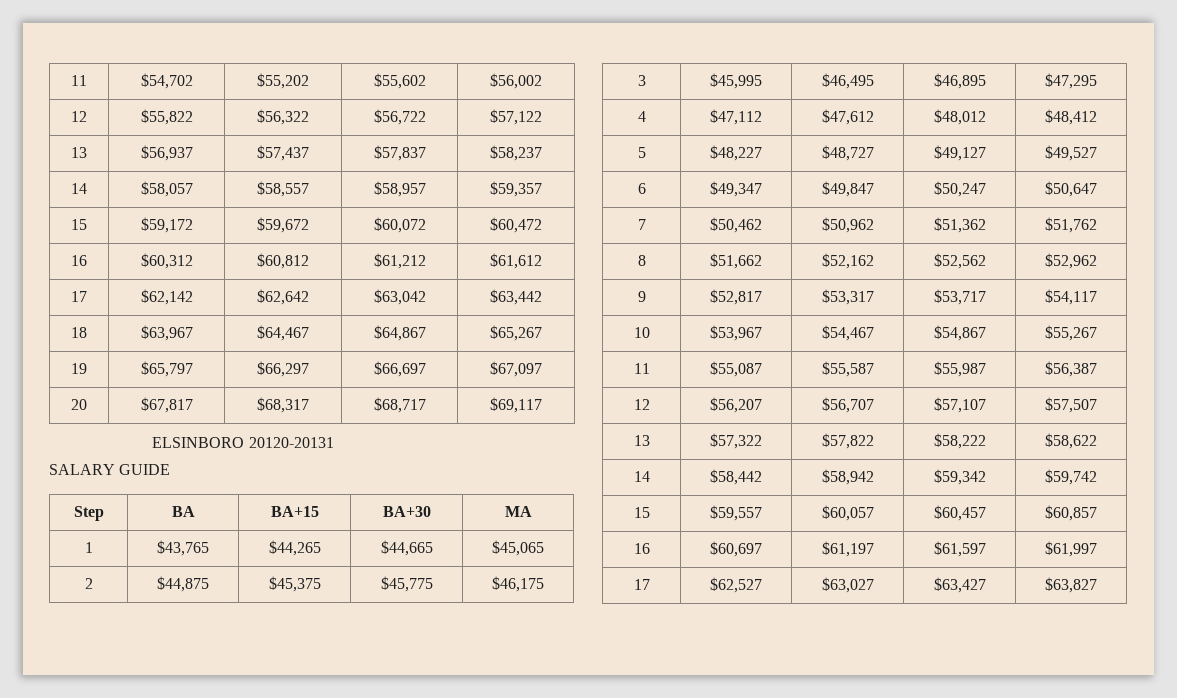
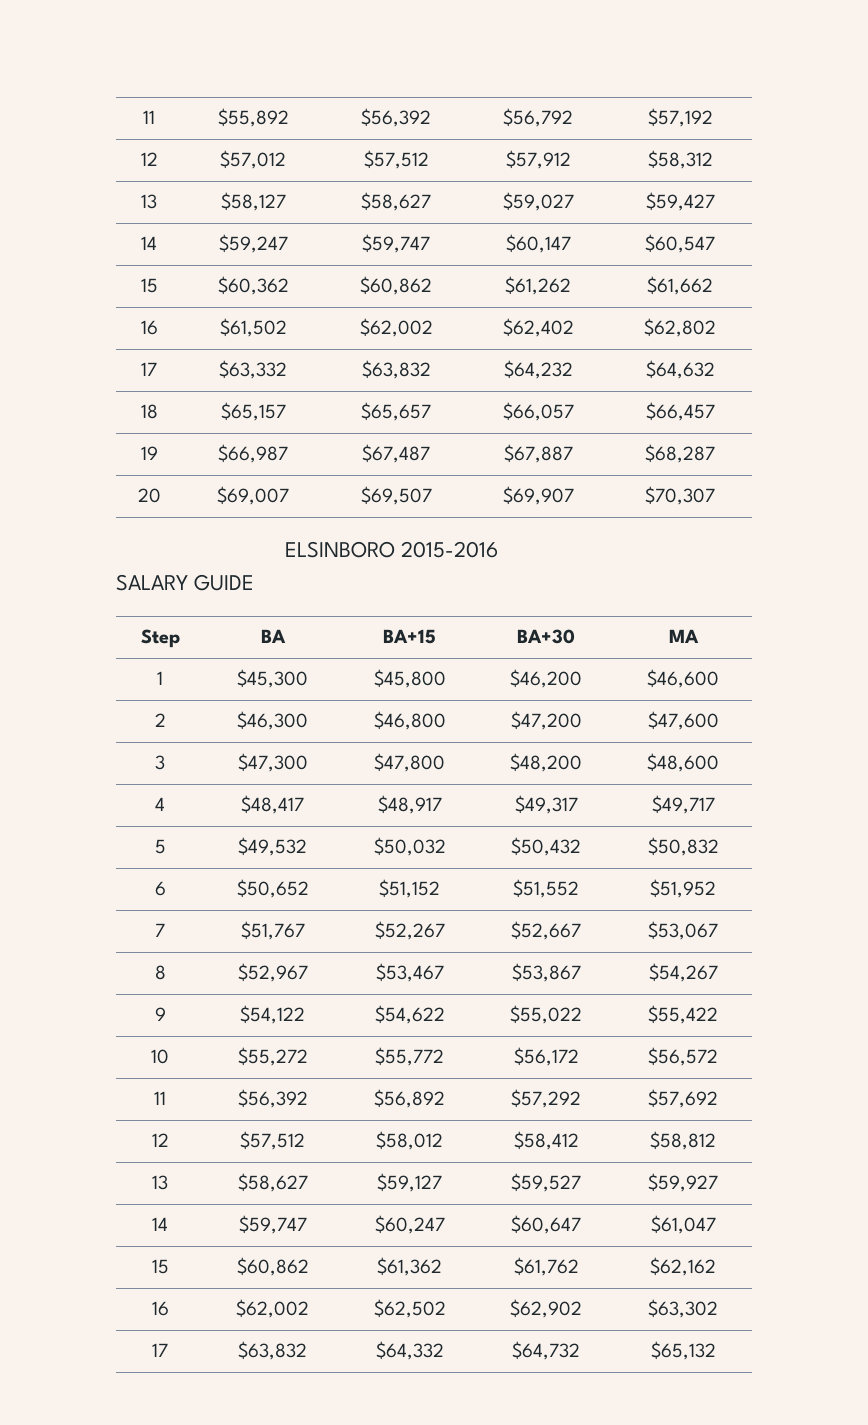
[71,75,87,86] [140,73,193,89] [257,73,309,89] [373,73,426,89] [490,73,542,89] [71,111,87,122] [140,109,193,125] [257,109,309,125] [373,109,426,125] [490,109,542,125] [71,147,87,158] [140,145,193,161] [257,145,309,161] [373,145,426,161] [490,145,542,161] [71,183,87,194] [140,181,193,197] [257,181,309,197] [373,181,426,197] [490,181,542,197] [71,219,87,230] [140,217,193,233] [257,217,309,233] [373,217,426,233] [490,217,542,233] [71,255,87,266] [140,253,193,269] [257,253,309,269] [373,253,426,269] [490,253,542,269] [71,291,87,302] [140,289,193,305] [257,289,309,305] [373,289,426,305] [490,289,542,305] [71,327,87,338] [140,325,193,341] [257,325,309,341] [373,325,426,341] [490,325,542,341] [71,363,87,374] [140,361,193,377] [257,361,309,377] [373,361,426,377] [490,361,542,377] [71,399,87,410] [140,397,193,413] [257,397,309,413] [373,397,426,413] [490,397,542,413] 11 | $54,702 | $55,202 | $55,602 | $56,002 // 12 | $55,822 | $56,322 | $56,722 | $57,122 // 13 | $56,937 | $57,437 | $57,837 | $58,237 // 14 | $58,057 | $58,557 | $58,957 | $59,357 // 15 | $59,172 | $59,672 | $60,072 | $60,472 // 16 | $60,312 | $60,812 | $61,212 | $61,612 // 17 | $62,142 | $62,642 | $63,042 | $63,442 // 18 | $63,967 | $64,467 | $64,867 | $65,267 // 19 | $65,797 | $66,297 | $66,697 | $67,097 // 20 | $67,817 | $68,317 | $68,717 | $69,117 -> [143,110,155,124] [217,108,289,127] [361,108,431,127] [503,108,573,127] [647,108,713,127] [140,152,158,166] [220,150,286,169] [363,150,429,169] [505,150,571,169] [647,150,713,169] [141,194,157,209] [220,192,286,211] [361,192,431,211] [502,192,574,211] [645,192,715,211] [141,236,157,250] [218,234,288,253] [362,234,430,253] [505,234,571,253] [645,234,715,253] [140,278,158,293] [217,276,289,295] [360,276,432,295] [505,276,571,295] [647,276,713,295] [140,320,158,335] [219,318,287,337] [359,318,433,337] [502,318,574,337] [644,318,716,337] [141,362,157,376] [219,360,287,379] [361,360,431,379] [503,360,573,379] [645,360,715,379] [140,404,158,419] [220,402,286,421] [361,402,431,421] [502,402,574,421] [645,402,715,421] [140,446,158,460] [218,444,288,463] [362,444,430,463] [503,444,573,463] [645,444,715,463] [137,488,161,503] [217,486,289,505] [360,486,432,505] [502,486,574,505] [645,486,715,505] 11 | $55,892 | $56,392 | $56,792 | $57,192 // 12 | $57,012 | $57,512 | $57,912 | $58,312 // 13 | $58,127 | $58,627 | $59,027 | $59,427 // 14 | $59,247 | $59,747 | $60,147 | $60,547 // 15 | $60,362 | $60,862 | $61,262 | $61,662 // 16 | $61,502 | $62,002 | $62,402 | $62,802 // 17 | $63,332 | $63,832 | $64,232 | $64,632 // 18 | $65,157 | $65,657 | $66,057 | $66,457 // 19 | $66,987 | $67,487 | $67,887 | $68,287 // 20 | $69,007 | $69,507 | $69,907 | $70,307
[248,437,334,448] 20120-20131 -> [401,541,499,558] 2015-2016
[157,540,209,556] [268,540,321,556] [380,540,433,556] [492,540,544,556] [84,578,93,589] [157,576,209,592] [268,576,321,592] [380,576,433,592] [492,576,544,592] [637,75,646,86] [710,73,762,89] [821,73,874,89] [933,73,986,89] [1045,73,1097,89] [637,111,646,122] [710,109,762,125] [821,109,874,125] [933,109,986,125] [1045,109,1097,125] [637,147,646,158] [710,145,762,161] [821,145,874,161] [933,145,986,161] [1045,145,1097,161] [637,183,646,194] [710,181,762,197] [821,181,874,197] [933,181,986,197] [1045,181,1097,197] [637,219,646,230] [710,217,762,233] [821,217,874,233] [933,217,986,233] [1045,217,1097,233] [637,255,646,266] [710,253,762,269] [821,253,874,269] [933,253,986,269] [1045,253,1097,269] [637,291,646,302] [710,289,762,305] [821,289,874,305] [933,289,986,305] [1045,289,1097,305] [633,327,650,338] [710,325,762,341] [821,325,874,341] [933,325,986,341] [1045,325,1097,341] [633,363,650,374] [710,361,762,377] [821,361,874,377] [933,361,986,377] [1045,361,1097,377] [633,399,650,410] [710,397,762,413] [821,397,874,413] [933,397,986,413] [1045,397,1097,413] [633,435,650,446] [710,433,762,449] [821,433,874,449] [933,433,986,449] [1045,433,1097,449] [633,471,650,482] [710,469,762,485] [821,469,874,485] [933,469,986,485] [1045,469,1097,485] [633,507,650,518] [710,505,762,521] [821,505,874,521] [933,505,986,521] [1045,505,1097,521] [633,543,650,554] [710,541,762,557] [821,541,874,557] [933,541,986,557] [1045,541,1097,557] [633,579,650,590] [710,577,762,593] [821,577,874,593] [933,577,986,593] [1045,577,1097,593] $43,765 | $44,265 | $44,665 | $45,065 // 2 | $44,875 | $45,375 | $45,775 | $46,175 // 3 | $45,995 | $46,495 | $46,895 | $47,295 // 4 | $47,112 | $47,612 | $48,012 | $48,412 // 5 | $48,227 | $48,727 | $49,127 | $49,527 // 6 | $49,347 | $49,847 | $50,247 | $50,647 // 7 | $50,462 | $50,962 | $51,362 | $51,762 // 8 | $51,662 | $52,162 | $52,562 | $52,962 // 9 | $52,817 | $53,317 | $53,717 | $54,117 // 10 | $53,967 | $54,467 | $54,867 | $55,267 // 11 | $55,087 | $55,587 | $55,987 | $56,387 // 12 | $56,207 | $56,707 | $57,107 | $57,507 // 13 | $57,322 | $57,822 | $58,222 | $58,622 // 14 | $58,442 | $58,942 | $59,342 | $59,742 // 15 | $59,557 | $60,057 | $60,457 | $60,857 // 16 | $60,697 | $61,197 | $61,597 | $61,997 // 17 | $62,527 | $63,027 | $63,427 | $63,827 -> [237,669,308,688] [373,669,446,688] [510,669,582,688] [647,669,719,688] [154,713,166,727] [237,711,308,730] [373,711,446,730] [510,711,582,730] [647,711,719,730] [155,755,165,770] [237,753,308,772] [374,753,445,772] [510,753,582,772] [647,753,719,772] [155,797,165,811] [241,795,304,814] [377,795,442,814] [514,795,578,814] [651,795,715,814] [154,839,166,854] [238,837,307,856] [373,837,446,856] [511,837,581,856] [647,837,719,856] [154,881,166,896] [236,879,309,898] [379,879,440,898] [513,879,579,898] [650,879,716,898] [155,923,165,937] [240,921,305,940] [374,921,445,940] [511,921,581,940] [648,921,718,940] [154,965,166,980] [237,963,308,982] [375,963,444,982] [511,963,581,982] [648,963,718,982] [154,1007,166,1021] [240,1005,305,1024] [374,1005,445,1024] [510,1005,582,1024] [648,1005,718,1024] [151,1049,169,1064] [237,1047,308,1066] [375,1047,444,1066] [513,1047,579,1066] [648,1047,718,1066] [154,1091,166,1105] [237,1089,308,1108] [374,1089,445,1108] [511,1089,581,1108] [648,1089,718,1108] [151,1133,169,1147] [240,1131,305,1150] [376,1131,443,1150] [513,1131,579,1150] [650,1131,716,1150] [152,1175,168,1190] [237,1173,308,1192] [377,1173,442,1192] [511,1173,581,1192] [648,1173,718,1192] [152,1217,168,1231] [238,1215,307,1234] [374,1215,445,1234] [511,1215,581,1234] [650,1215,716,1234] [151,1259,169,1274] [236,1257,309,1276] [377,1257,442,1276] [513,1257,579,1276] [650,1257,716,1276] [151,1301,169,1316] [236,1299,309,1318] [373,1299,446,1318] [510,1299,582,1318] [648,1299,718,1318] [152,1343,168,1357] [238,1341,307,1360] [375,1341,444,1360] [512,1341,580,1360] [650,1341,716,1360] $45,300 | $45,800 | $46,200 | $46,600 // 2 | $46,300 | $46,800 | $47,200 | $47,600 // 3 | $47,300 | $47,800 | $48,200 | $48,600 // 4 | $48,417 | $48,917 | $49,317 | $49,717 // 5 | $49,532 | $50,032 | $50,432 | $50,832 // 6 | $50,652 | $51,152 | $51,552 | $51,952 // 7 | $51,767 | $52,267 | $52,667 | $53,067 // 8 | $52,967 | $53,467 | $53,867 | $54,267 // 9 | $54,122 | $54,622 | $55,022 | $55,422 // 10 | $55,272 | $55,772 | $56,172 | $56,572 // 11 | $56,392 | $56,892 | $57,292 | $57,692 // 12 | $57,512 | $58,012 | $58,412 | $58,812 // 13 | $58,627 | $59,127 | $59,527 | $59,927 // 14 | $59,747 | $60,247 | $60,647 | $61,047 // 15 | $60,862 | $61,362 | $61,762 | $62,162 // 16 | $62,002 | $62,502 | $62,902 | $63,302 // 17 | $63,832 | $64,332 | $64,732 | $65,132

